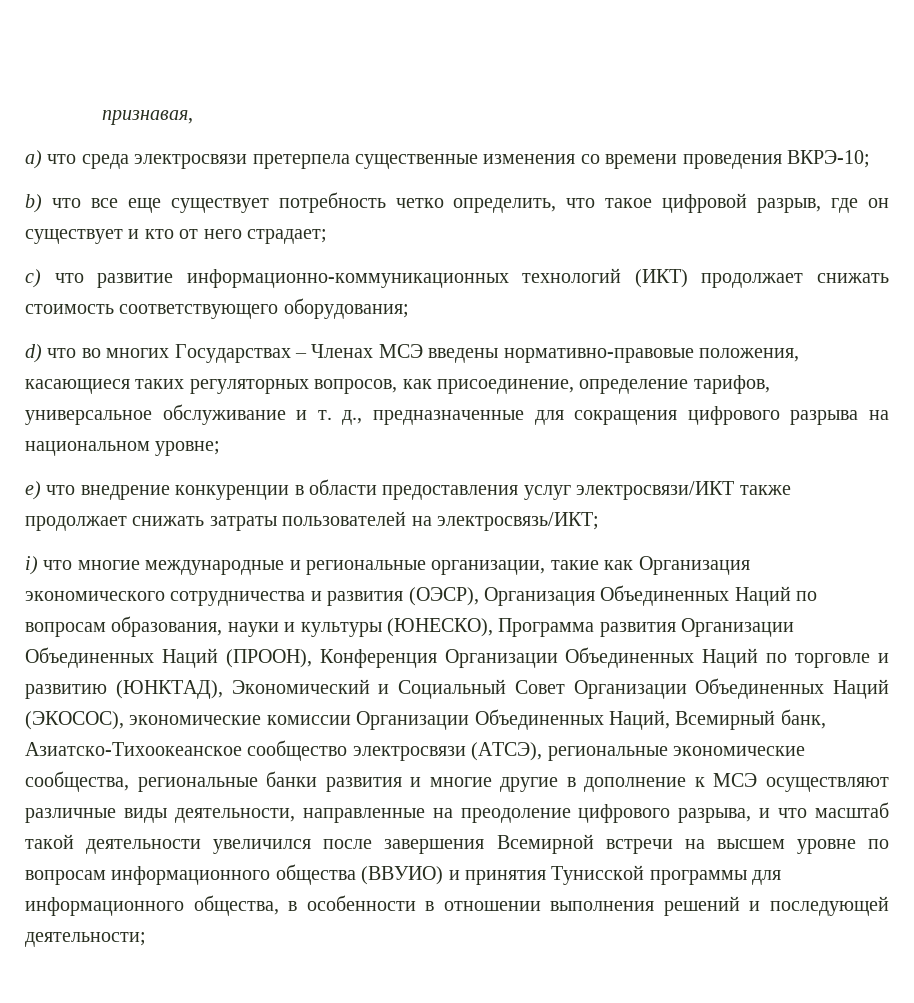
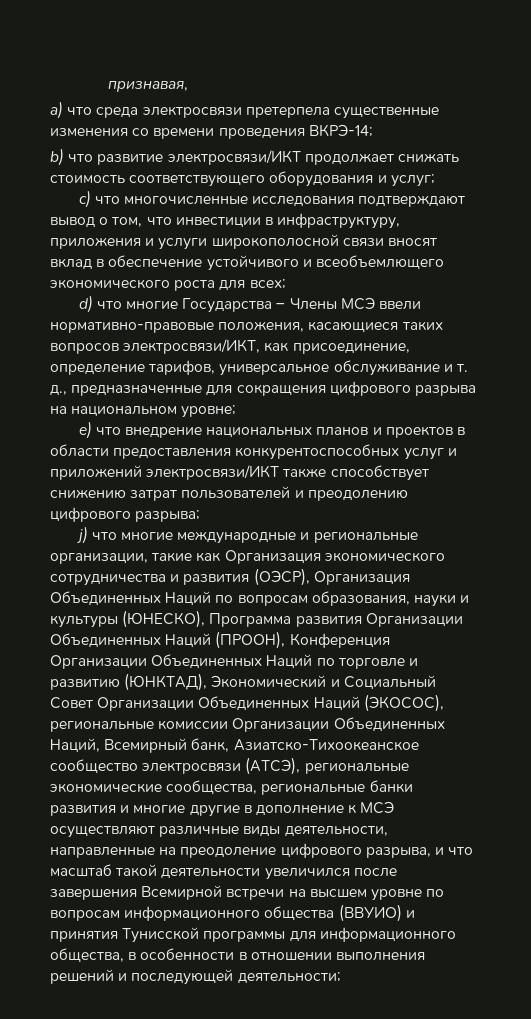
[786,150,870,168] ВКРЭ-10; -> [308,124,373,137] ВКРЭ-14;
[90,192,889,213] [25,229,327,244] [25,268,889,288] [25,298,409,319] [25,344,499,363] все еще существует потребность четко определить, что такое цифровой разрыв, где он существует и кто от него страдает; // c) что развитие информационно-коммуникационных технологий (ИКТ) продолжает снижать стоимость соответствующего оборудования; // d) что во многих Государствах – Членах МСЭ введены -> [97,150,459,165] [50,171,435,187] [78,190,466,208] [50,213,401,229] [50,234,437,250] [50,255,444,271] [50,279,286,291] [78,295,421,313] развитие электросвязи/ИКТ продолжает снижать стоимость соответствующего оборудования и услуг; // c) что многочисленные исследования подтверждают вывод о том, что инвестиции в инфраструктуру, приложения и услуги широкополосной связи вносят вклад в обеспечение устойчивого и всеобъемлющего экономического роста для всех; // d) что многие Государства – Члены МСЭ ввели
[189,379,398,394] регуляторных вопросов, -> [50,339,261,354] вопросов электросвязи/ИКТ,
[175,479,791,500] [25,511,599,531] [25,556,38,575] конкуренции в области предоставления услуг электросвязи/ИКТ также продолжает снижать затраты пользователей на электросвязь/ИКТ; // i) -> [206,426,465,438] [50,444,457,460] [50,465,429,481] [50,486,408,501] [50,507,201,522] [76,526,88,544] национальных планов и проектов в области предоставления конкурентоспособных услуг и приложений электросвязи/ИКТ также способствует снижению затрат пользователей и преодолению цифрового разрыва; // j)
[129,715,262,725] экономические -> [50,721,154,732] региональные

